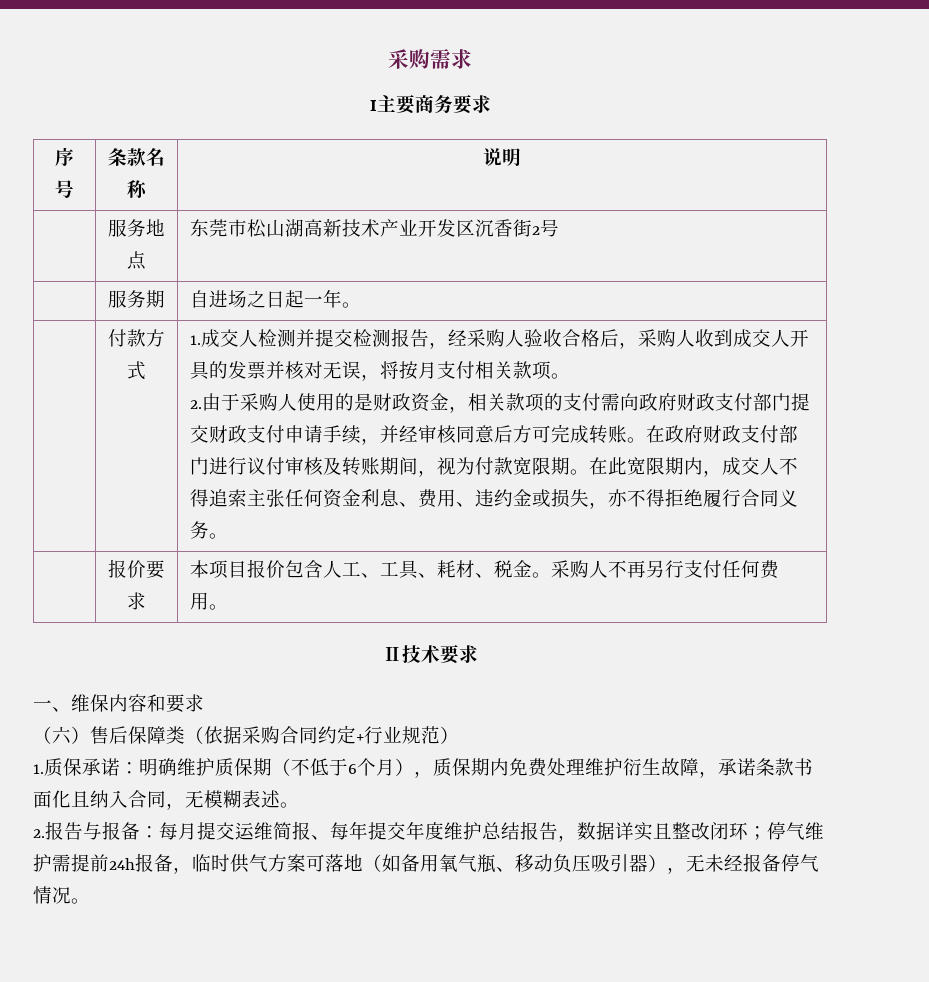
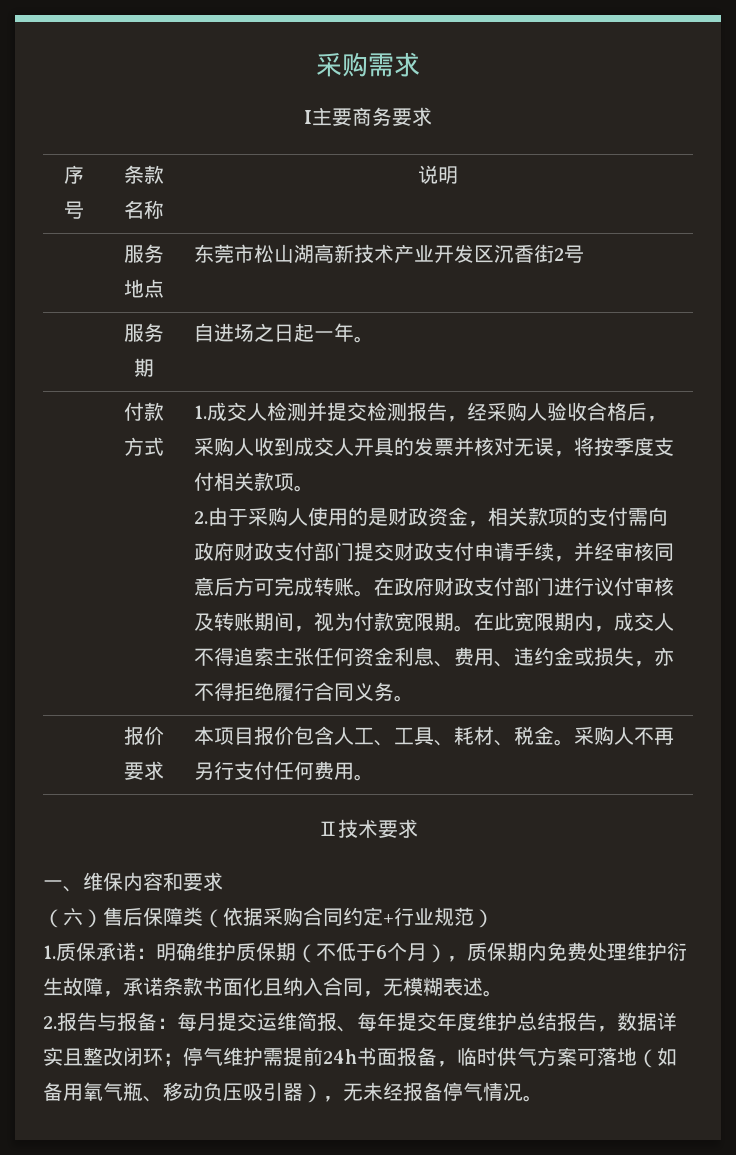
[417,362,437,379] 月 -> [613,437,654,456] 季度
(135, 864) none -> [357,1047,397,1066] 书面

